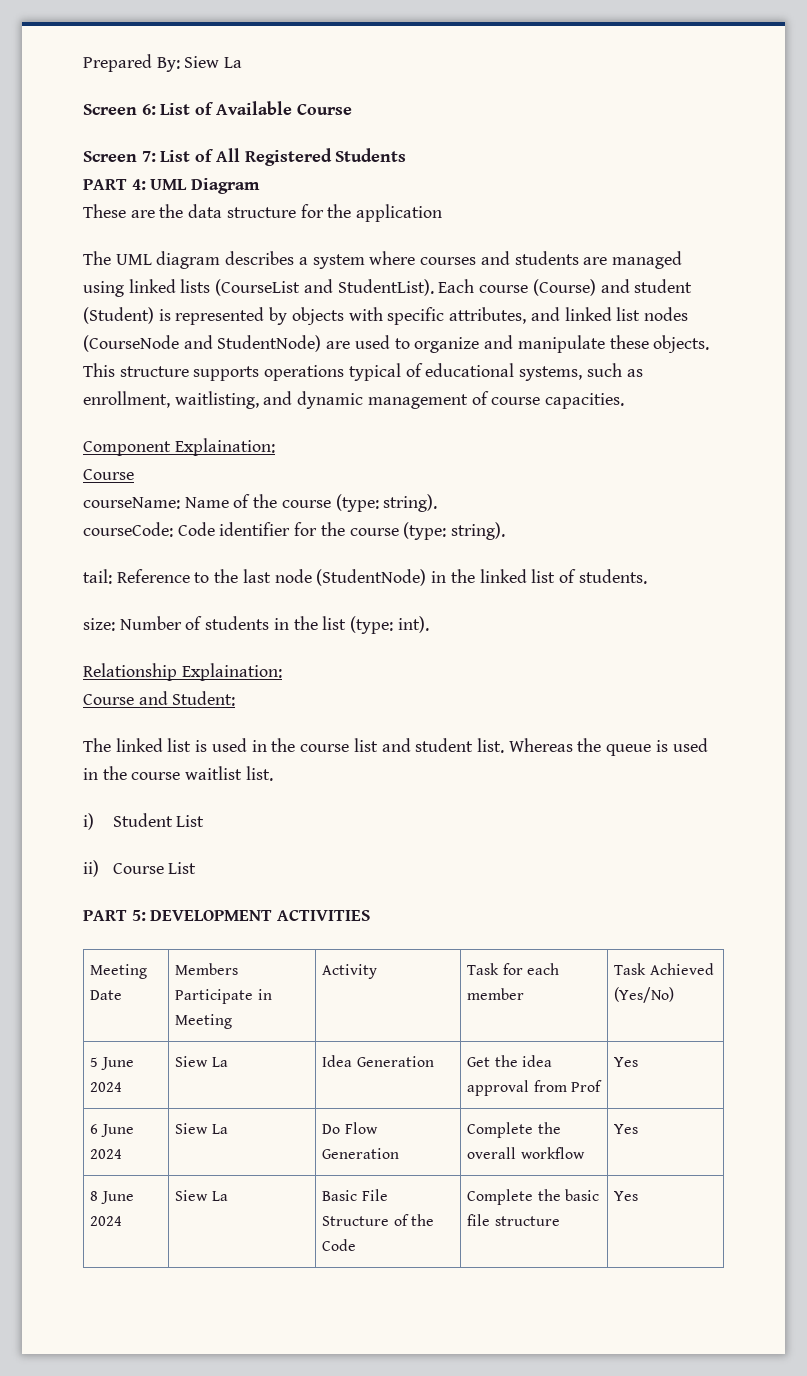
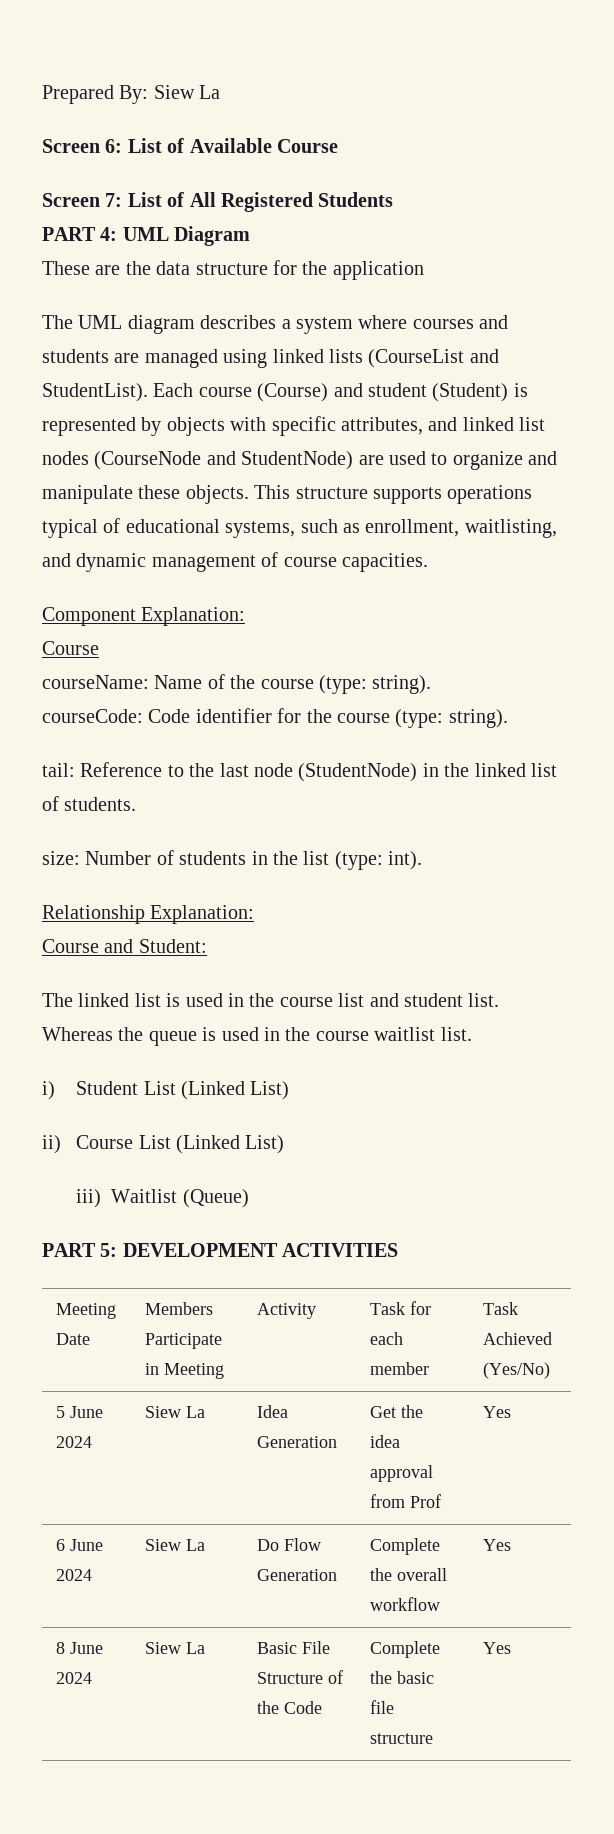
[174,438,275,456] Explaination: -> [141,607,246,626] Explanation:
[181,663,282,681] Explaination: -> [150,905,255,924] Explanation:
(205, 821) none -> [180,1081,290,1100] (Linked List)
(197, 868) none -> [175,1135,285,1154] [76,1189,249,1208] (Linked List) // iii) Waitlist (Queue)

